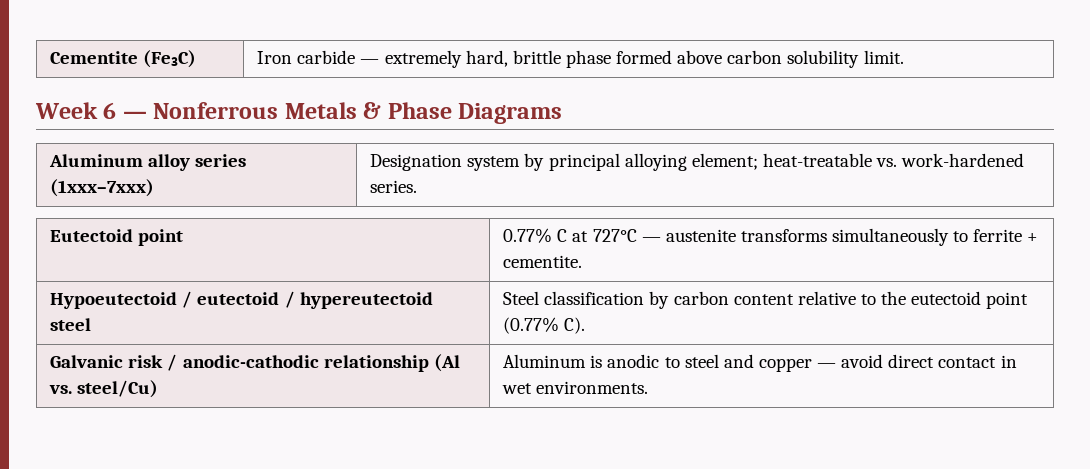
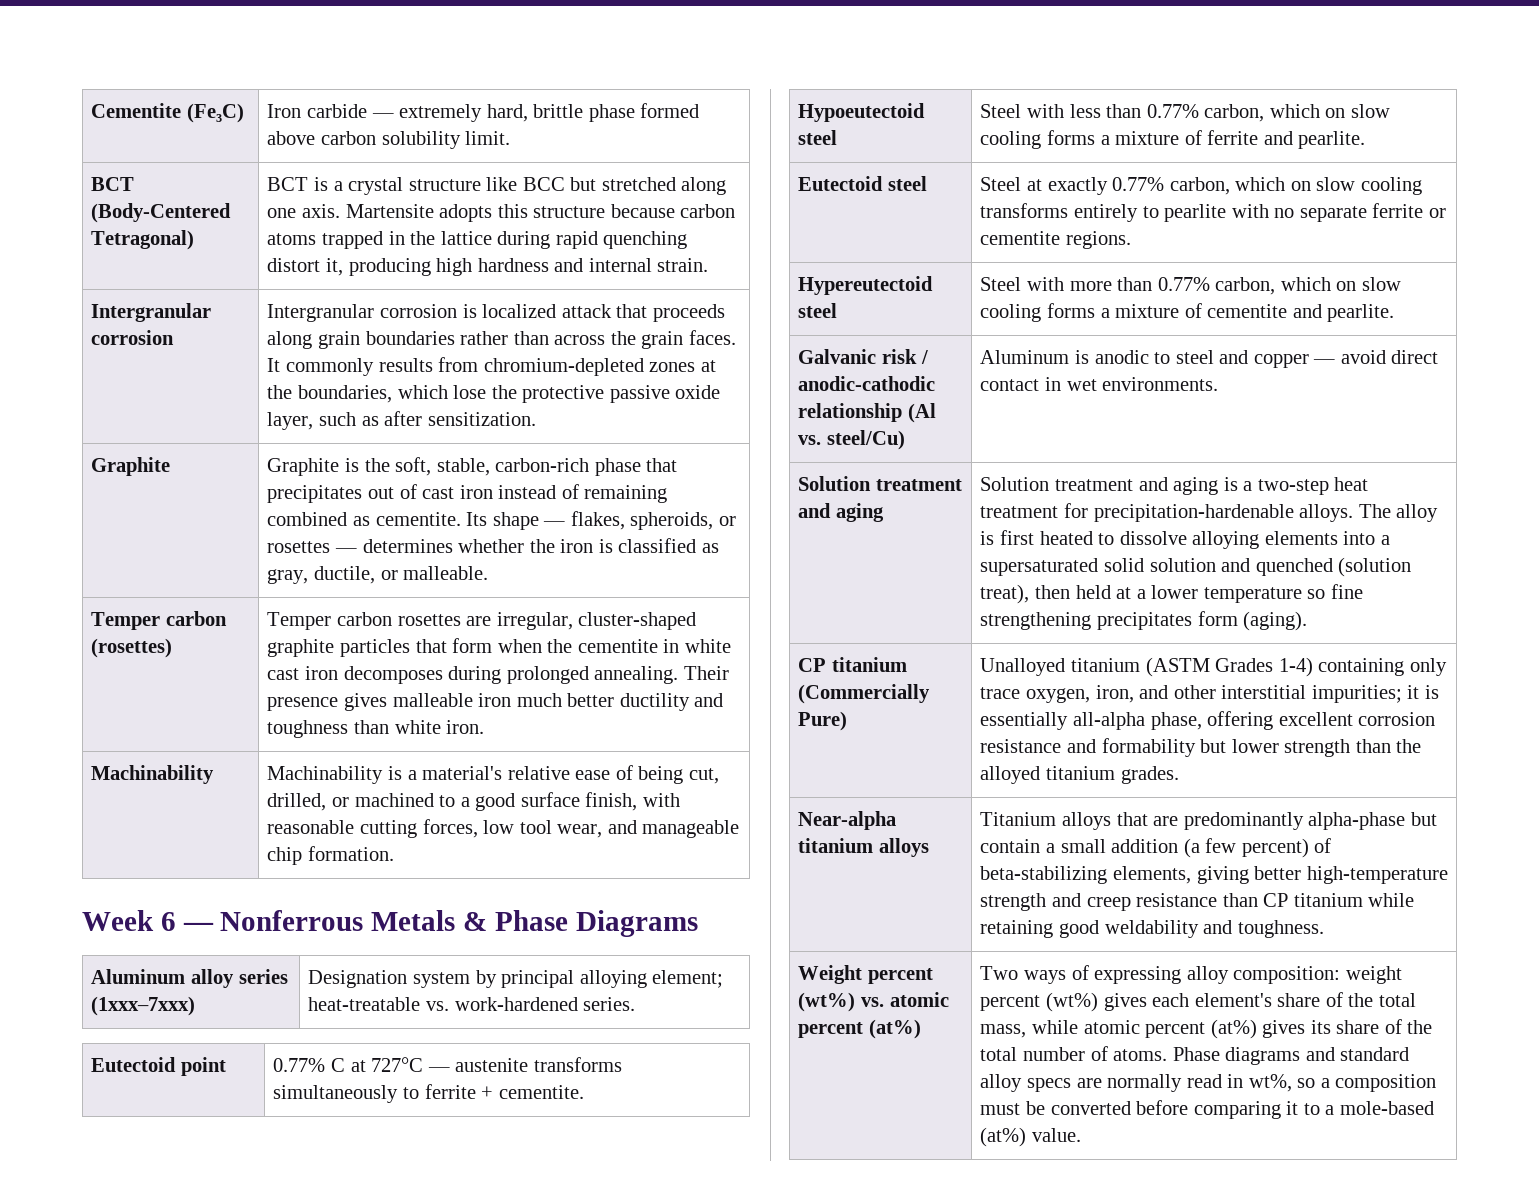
(904, 57) none -> [91,177,135,191] [91,203,232,223] [91,230,195,250] [267,177,727,195] [267,204,736,222] [267,231,688,249] [267,258,709,276] [91,303,212,322] [91,330,175,345] [267,304,725,322] [267,330,736,349] [267,357,716,376] [267,385,721,403] [267,411,536,430] [91,457,171,476] [267,457,678,476] [267,484,668,503] [267,511,736,530] [267,538,719,553] [267,566,489,584] [91,611,227,630] [91,638,173,658] [267,612,697,630] [267,638,731,657] [267,666,729,684] [267,693,724,711] [267,720,485,738] [91,765,215,784] [267,765,719,784] [267,792,680,811] [267,819,740,838] [267,846,394,865] // BCT (Body-Centered Tetragonal) | BCT is a crystal structure like BCC but stretched along one axis. Martensite adopts this structure because carbon atoms trapped in the lattice during rapid quenching distort it, producing high hardness and internal strain. // Intergranular corrosion | Intergranular corrosion is localized attack that proceeds along grain boundaries rather than across the grain faces. It commonly results from chromium-depleted zones at the boundaries, which lose the protective passive oxide layer, such as after sensitization. // Graphite | Graphite is the soft, stable, carbon-rich phase that precipitates out of cast iron instead of remaining combined as cementite. Its shape — flakes, spheroids, or rosettes — determines whether the iron is classified as gray, ductile, or malleable. // Temper carbon (rosettes) | Temper carbon rosettes are irregular, cluster-shaped graphite particles that form when the cementite in white cast iron decomposes during prolonged annealing. Their presence gives malleable iron much better ductility and toughness than white iron. // Machinability | Machinability is a material's relative ease of being cut, drilled, or machined to a good surface finish, with reasonable cutting forces, low tool wear, and manageable chip formation.
[182,291,433,309] [50,318,92,331] [503,291,1029,309] [503,317,586,334] / eutectoid / hypereutectoid steel | Steel classification by carbon content relative to the eutectoid point (0.77% C). -> [798,130,838,145] [980,104,1390,122] [980,130,1366,149] [798,176,927,191] [980,177,1422,195] [980,203,1446,222] [980,231,1131,249] [798,276,934,295] [798,303,838,318] [980,277,1401,295] [980,303,1395,322] steel | Steel with less than 0.77% carbon, which on slow cooling forms a mixture of ferrite and pearlite. // Eutectoid steel | Steel at exactly 0.77% carbon, which on slow cooling transforms entirely to pearlite with no separate ferrite or cementite regions. // Hypereutectoid steel | Steel with more than 0.77% carbon, which on slow cooling forms a mixture of cementite and pearlite.
(649, 387) none -> [798,476,962,491] [798,503,884,522] [980,477,1369,495] [980,503,1439,522] [980,530,1390,549] [980,557,1412,577] [980,584,1363,604] [980,611,1308,631] [798,657,907,672] [798,684,931,704] [798,711,848,731] [980,657,1447,677] [980,685,1439,703] [980,711,1436,730] [980,738,1422,757] [980,766,1179,784] [798,811,897,830] [798,838,929,857] [980,812,1437,830] [980,838,1332,858] [980,866,1448,884] [980,893,1415,911] [980,920,1324,938] [798,965,933,984] [798,992,949,1012] [798,1019,921,1039] [980,965,1402,984] [980,992,1416,1012] [980,1019,1433,1039] [980,1046,1410,1065] [980,1074,1437,1092] [980,1100,1434,1119] [980,1127,1081,1147] // Solution treatment and aging | Solution treatment and aging is a two-step heat treatment for precipitation-hardenable alloys. The alloy is first heated to dissolve alloying elements into a supersaturated solid solution and quenched (solution treat), then held at a lower temperature so fine strengthening precipitates form (aging). // CP titanium (Commercially Pure) | Unalloyed titanium (ASTM Grades 1-4) containing only trace oxygen, iron, and other interstitial impurities; it is essentially all-alpha phase, offering excellent corrosion resistance and formability but lower strength than the alloyed titanium grades. // Near-alpha titanium alloys | Titanium alloys that are predominantly alpha-phase but contain a small addition (a few percent) of beta-stabilizing elements, giving better high-temperature strength and creep resistance than CP titanium while retaining good weldability and toughness. // Weight percent (wt%) vs. atomic percent (at%) | Two ways of expressing alloy composition: weight percent (wt%) gives each element's share of the total mass, while atomic percent (at%) gives its share of the total number of atoms. Phase diagrams and standard alloy specs are normally read in wt%, so a composition must be converted before comparing it to a mole-based (at%) value.

